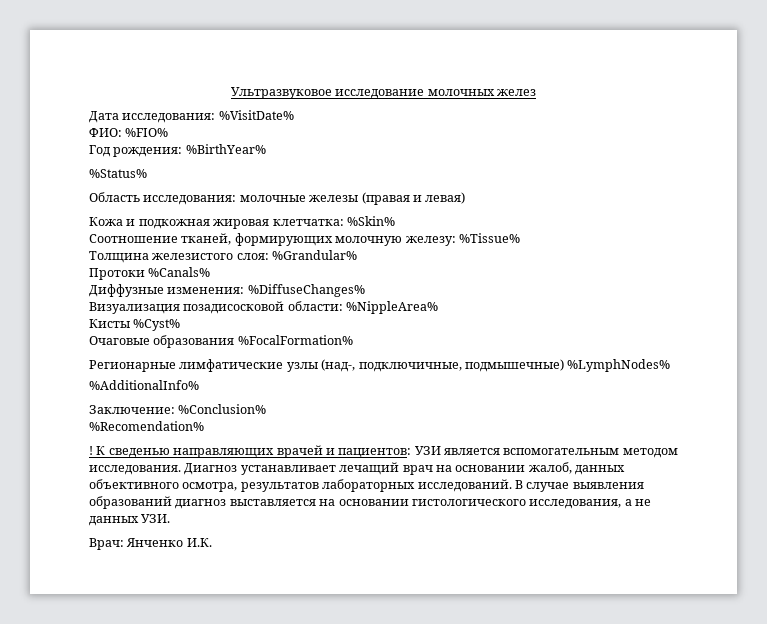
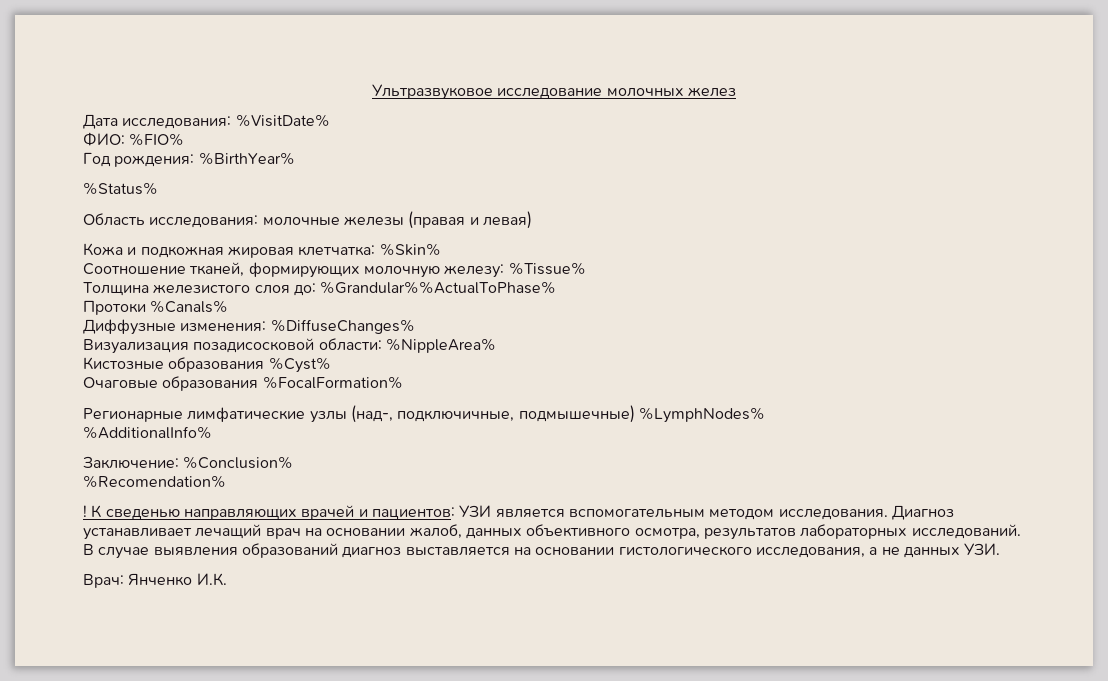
[236,250,358,260] слоя: %Grandular% -> [254,281,557,296] слоя до: %Grandular%%ActualToPhase%
[89,319,130,328] Кисты -> [83,357,265,372] Кистозные образования

